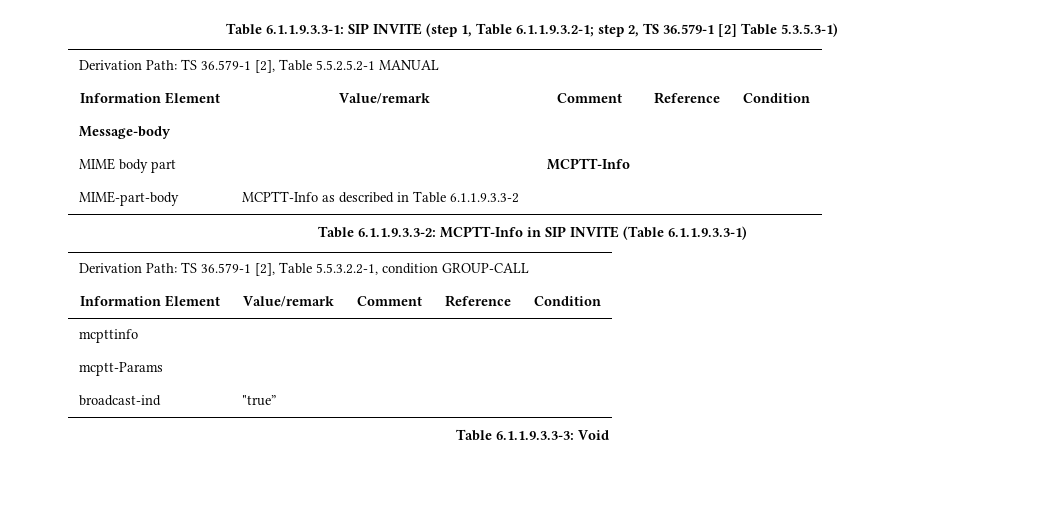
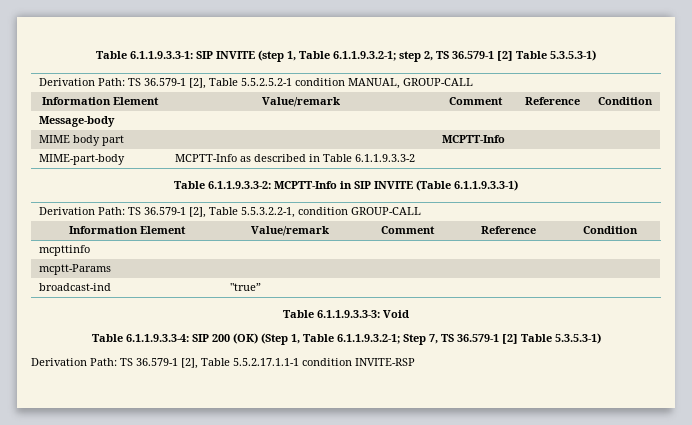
[378,60,439,70] MANUAL -> [294,78,473,89] condition MANUAL, GROUP-CALL
(609, 435) none -> [91,333,601,345] [31,358,415,369] // Table 6.1.1.9.3.3-4: SIP 200 (OK) (Step 1, Table 6.1.1.9.3.2-1; Step 7, TS 36.579-1 [2] Table 5.3.5.3-1) // Derivation Path: TS 36.579-1 [2], Table 5.5.2.17.1.1-1 condition INVITE-RSP

